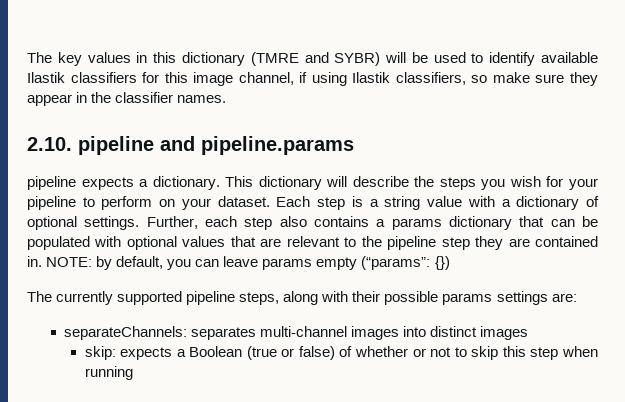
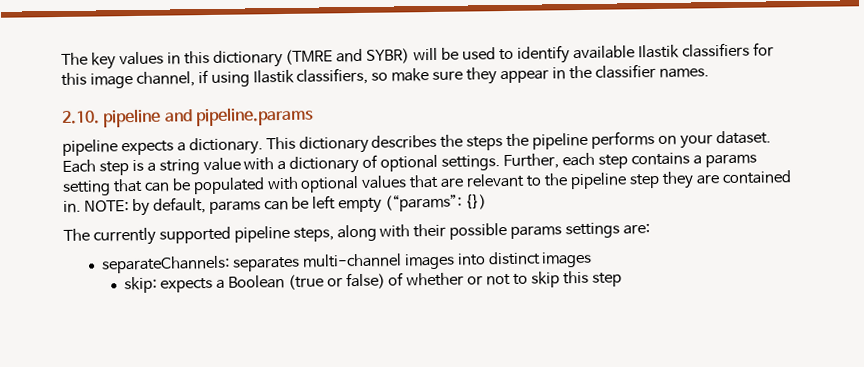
[326,176,599,190] [27,196,153,210] will describe the steps you wish for your pipeline to perform -> [371,130,656,151] describes the steps the pipeline performs
[279,216,307,227] also -> (628, 161) none
[448,216,512,230] dictionary -> [62,180,111,196] setting
[167,256,313,270] you can leave params -> [208,195,337,215] params can be left
[561,346,598,357] [84,366,133,380] when running -> (622, 279) none

